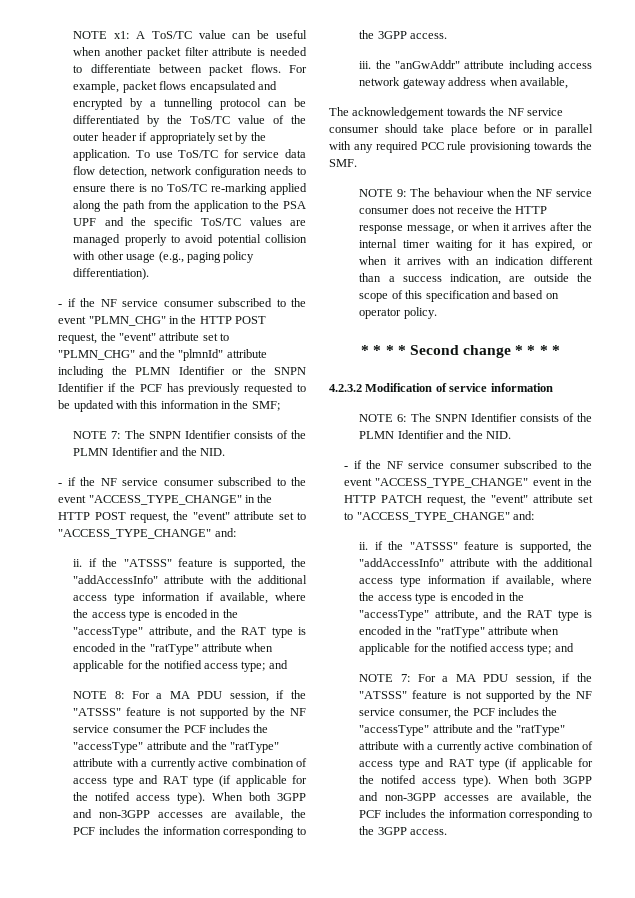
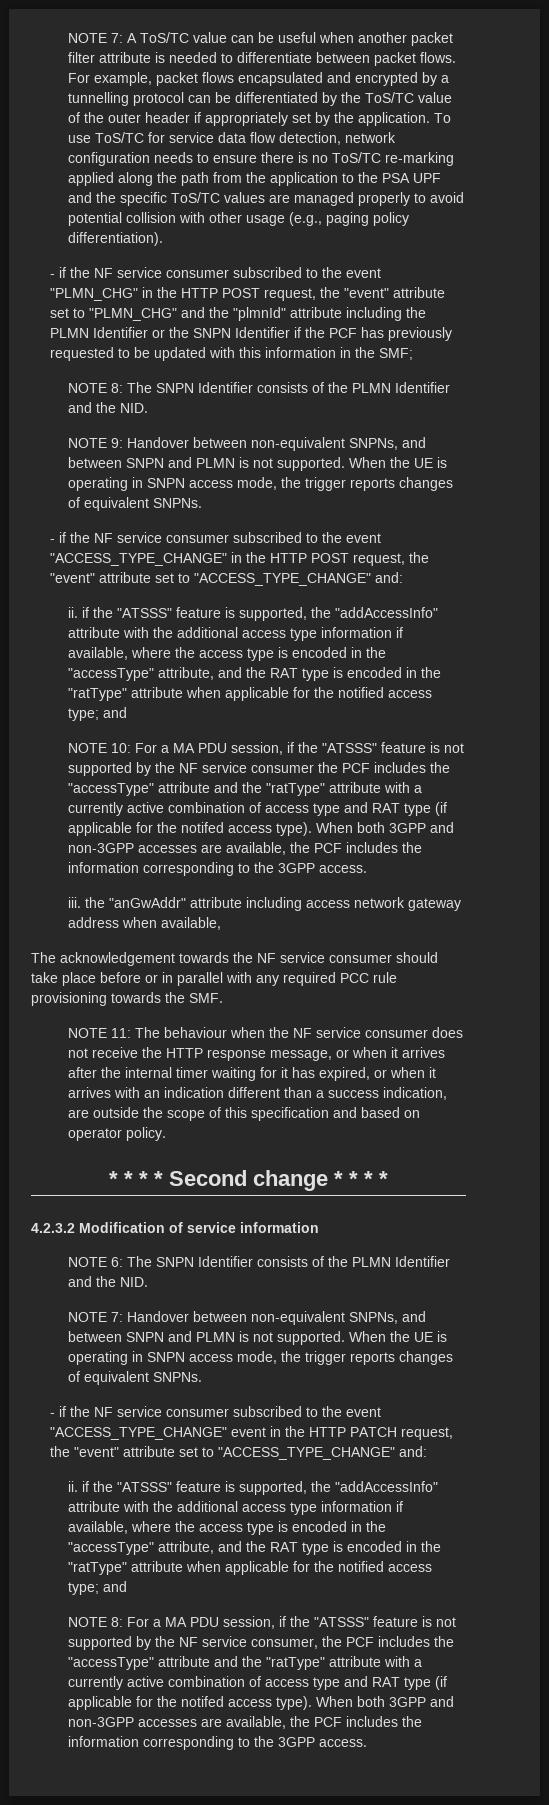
[73,31,130,39] NOTE x1: -> [68,33,124,43] NOTE 7:
[111,431,121,439] 7: -> [111,383,124,393] 8:
(225, 452) none -> [68,437,427,451] [68,457,448,471] [68,477,454,491] [68,497,203,511] // NOTE 9: Handover between non-equivalent SNPNs, and between SNPN and PLMN is not supported. When the UE is operating in SNPN access mode, the trigger reports changes of equivalent SNPNs.
[114,691,124,699] 8: -> [111,743,132,753] 10:
[397,189,407,197] 9: -> [111,1028,132,1038] 11:
(511, 435) none -> [68,1311,427,1325] [68,1331,448,1345] [68,1351,454,1365] [68,1371,203,1385] // NOTE 7: Handover between non-equivalent SNPNs, and between SNPN and PLMN is not supported. When the UE is operating in SNPN access mode, the trigger reports changes of equivalent SNPNs.
[400,674,410,682] 7: -> [111,1617,124,1627] 8:

